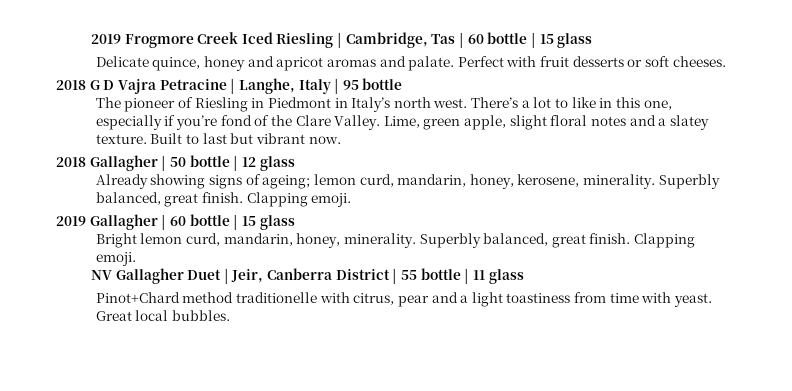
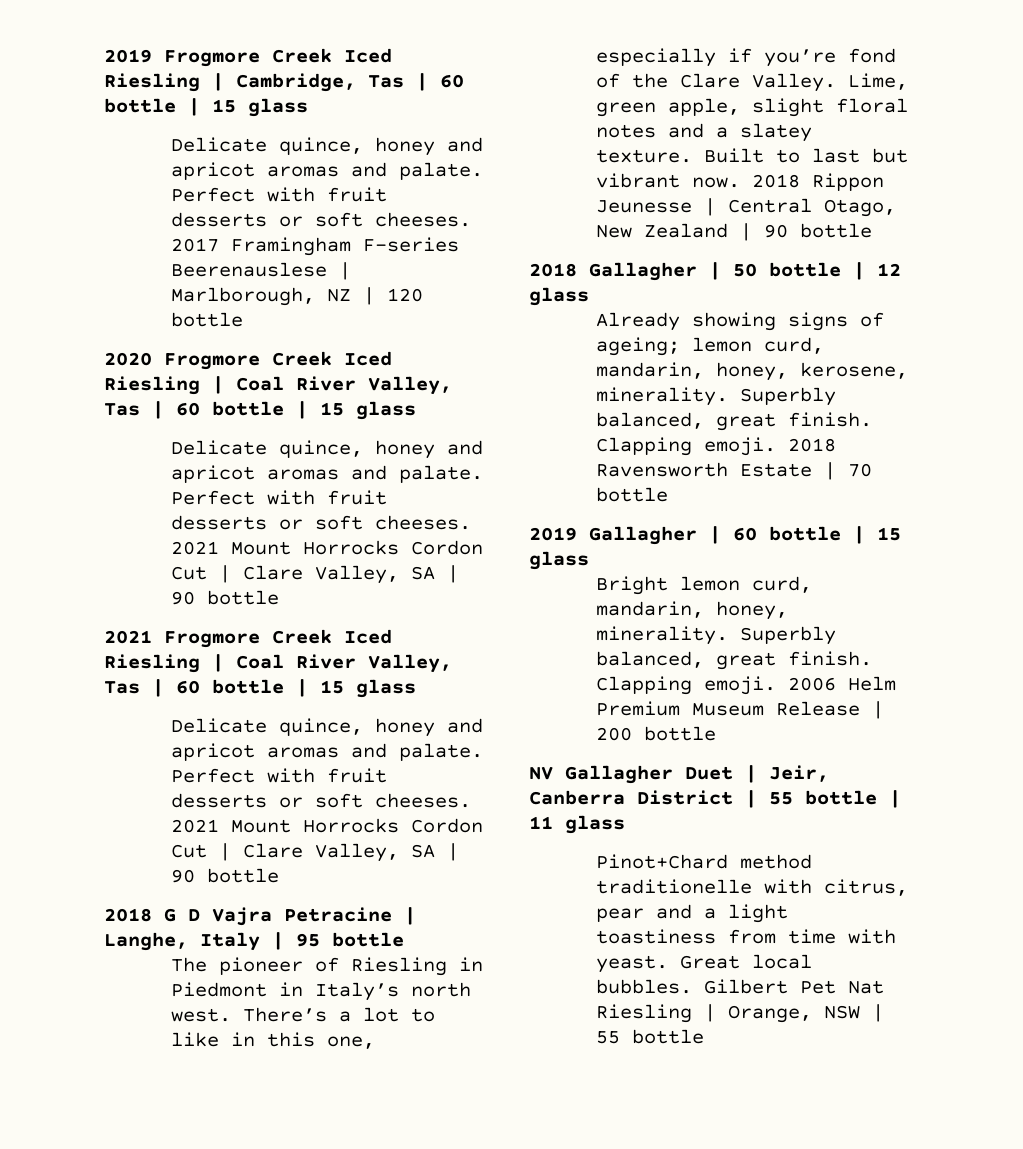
(726, 61) none -> [171,237,460,256] [171,262,352,280] [171,287,424,306] [171,312,244,327] [104,351,392,370] [104,376,452,395] [104,401,416,420] [171,440,484,459] [171,465,484,483] [171,490,388,505] [171,515,472,530] [171,540,484,555] [171,565,460,584] [171,590,280,605] [104,629,392,648] [104,654,452,673] [104,679,416,698] [171,718,484,737] [171,743,484,761] [171,768,388,783] [171,793,472,808] [171,818,484,833] [171,843,460,862] [171,868,280,883] 2017 Framingham F-series Beerenauslese | Marlborough, NZ | 120 bottle // 2020 Frogmore Creek Iced Riesling | Coal River Valley, Tas | 60 bottle | 15 glass // Delicate quince, honey and apricot aromas and palate. Perfect with fruit desserts or soft cheeses. 2021 Mount Horrocks Cordon Cut | Clare Valley, SA | 90 bottle // 2021 Frogmore Creek Iced Riesling | Coal River Valley, Tas | 60 bottle | 15 glass // Delicate quince, honey and apricot aromas and palate. Perfect with fruit desserts or soft cheeses. 2021 Mount Horrocks Cordon Cut | Clare Valley, SA | 90 bottle
(341, 140) none -> [752,173,885,191] [596,198,897,217] [596,223,873,241] 2018 Rippon Jeunesse | Central Otago, New Zealand | 90 bottle
(352, 200) none -> [788,438,837,452] [596,462,873,480] [596,487,669,502] 2018 Ravensworth Estate | 70 bottle
(136, 259) none -> [788,676,897,691] [596,701,885,719] [596,726,717,741] 2006 Helm Premium Museum Release | 200 bottle
(230, 315) none -> [704,979,885,994] [596,1004,885,1023] [596,1029,705,1044] Gilbert Pet Nat Riesling | Orange, NSW | 55 bottle

